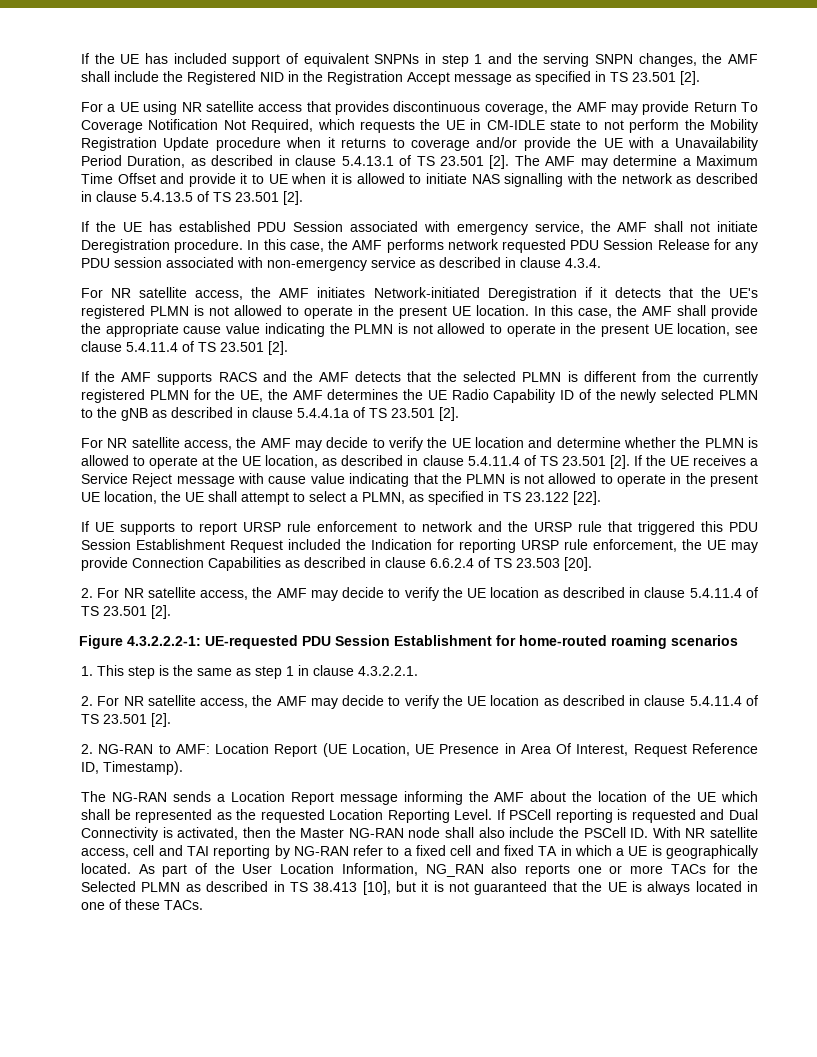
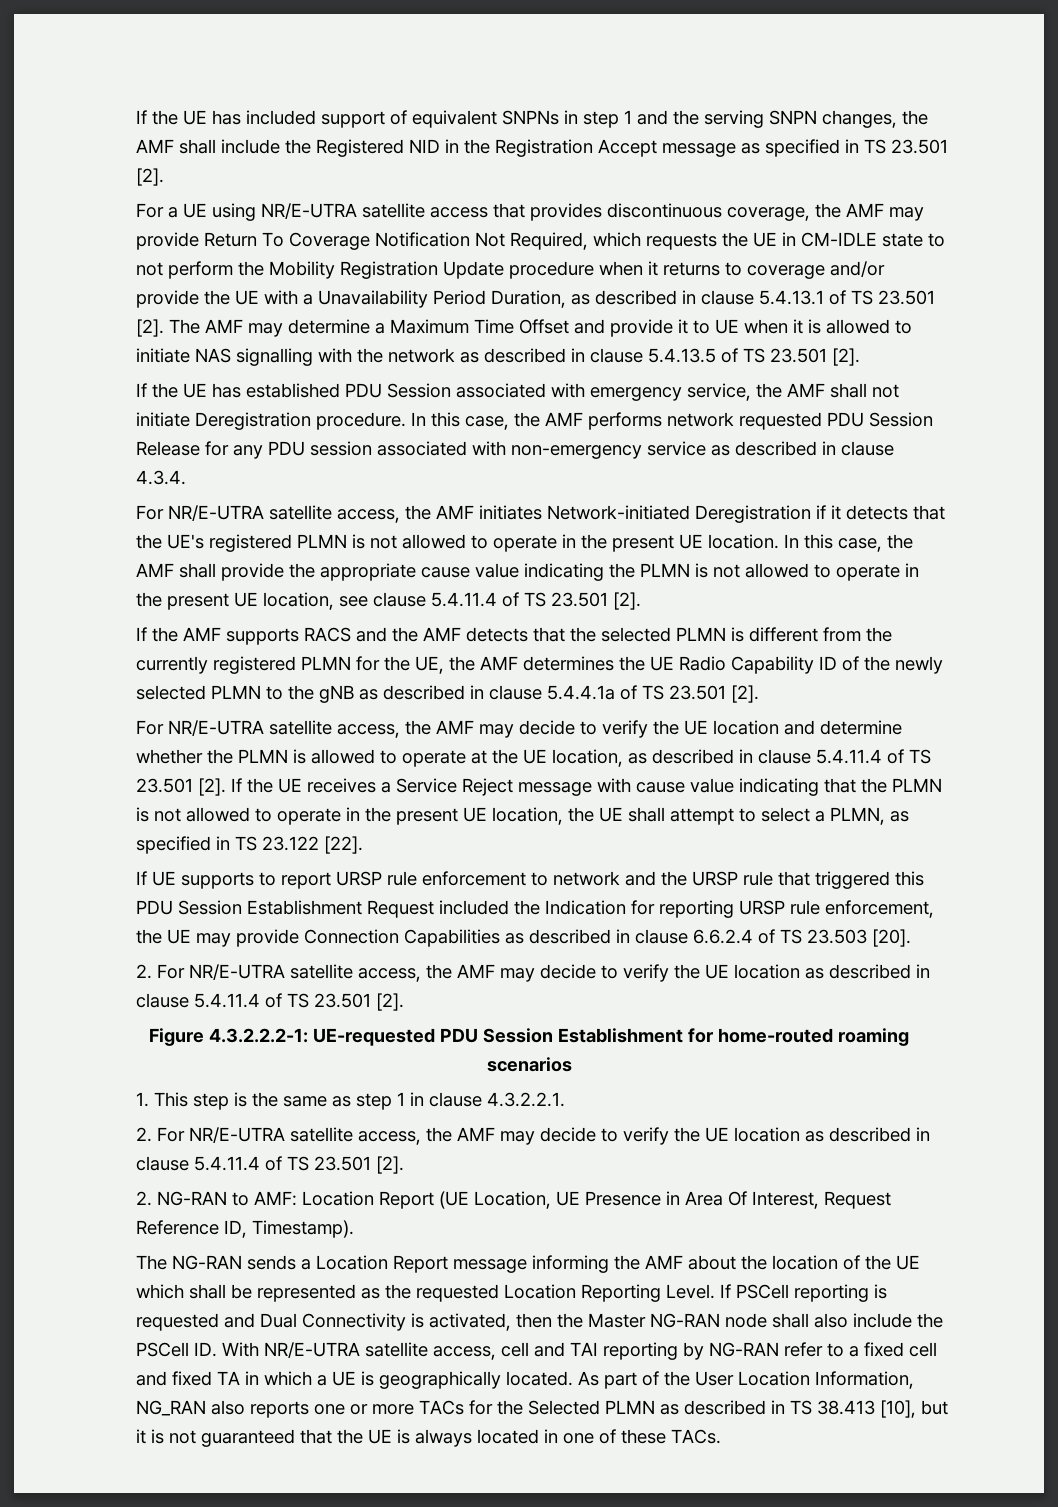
[181,102,202,112] NR -> [261,203,358,219] NR/E-UTRA
[111,288,132,298] NR -> [168,505,265,521] NR/E-UTRA
[107,438,128,448] NR -> [168,720,265,736] NR/E-UTRA
[123,588,144,598] NR -> [189,964,286,980] NR/E-UTRA
[123,696,144,706] NR -> [189,1127,286,1143] NR/E-UTRA
[685,828,706,838] NR -> [264,1342,361,1358] NR/E-UTRA

